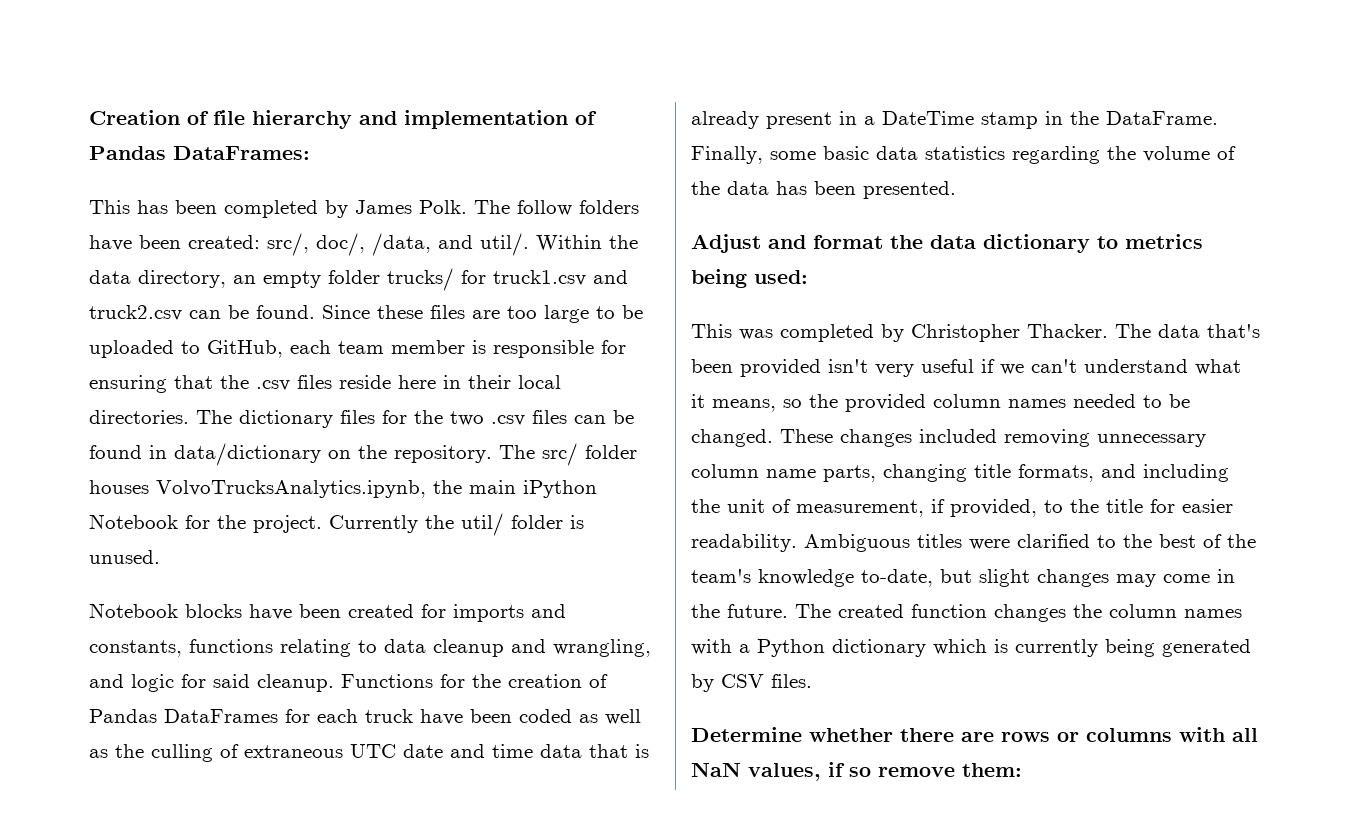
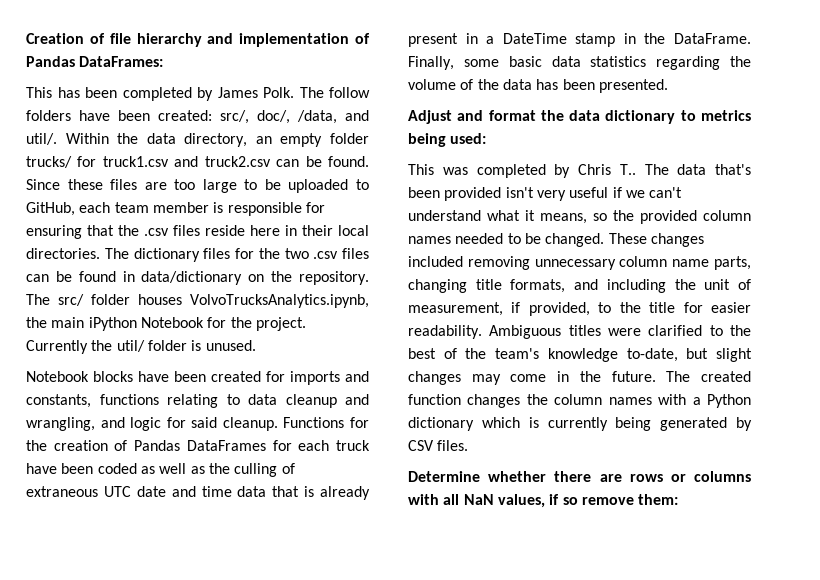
[911,324,1108,342] Christopher Thacker. -> [578,164,636,175] Chris T..

